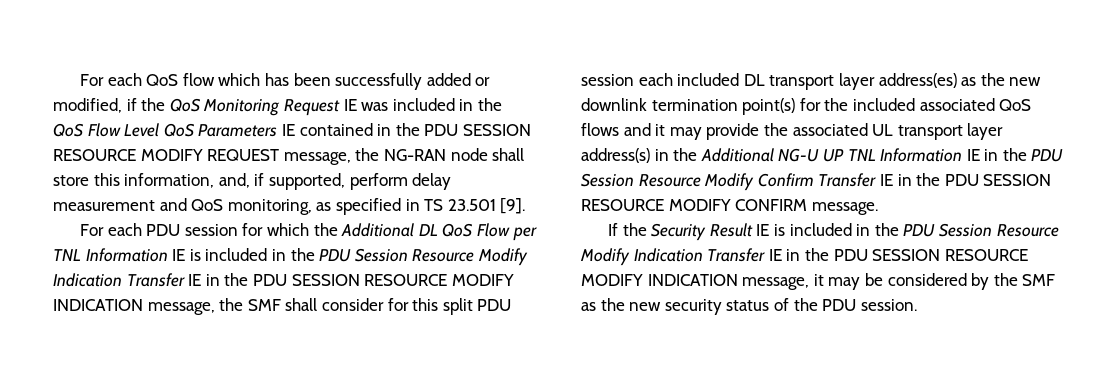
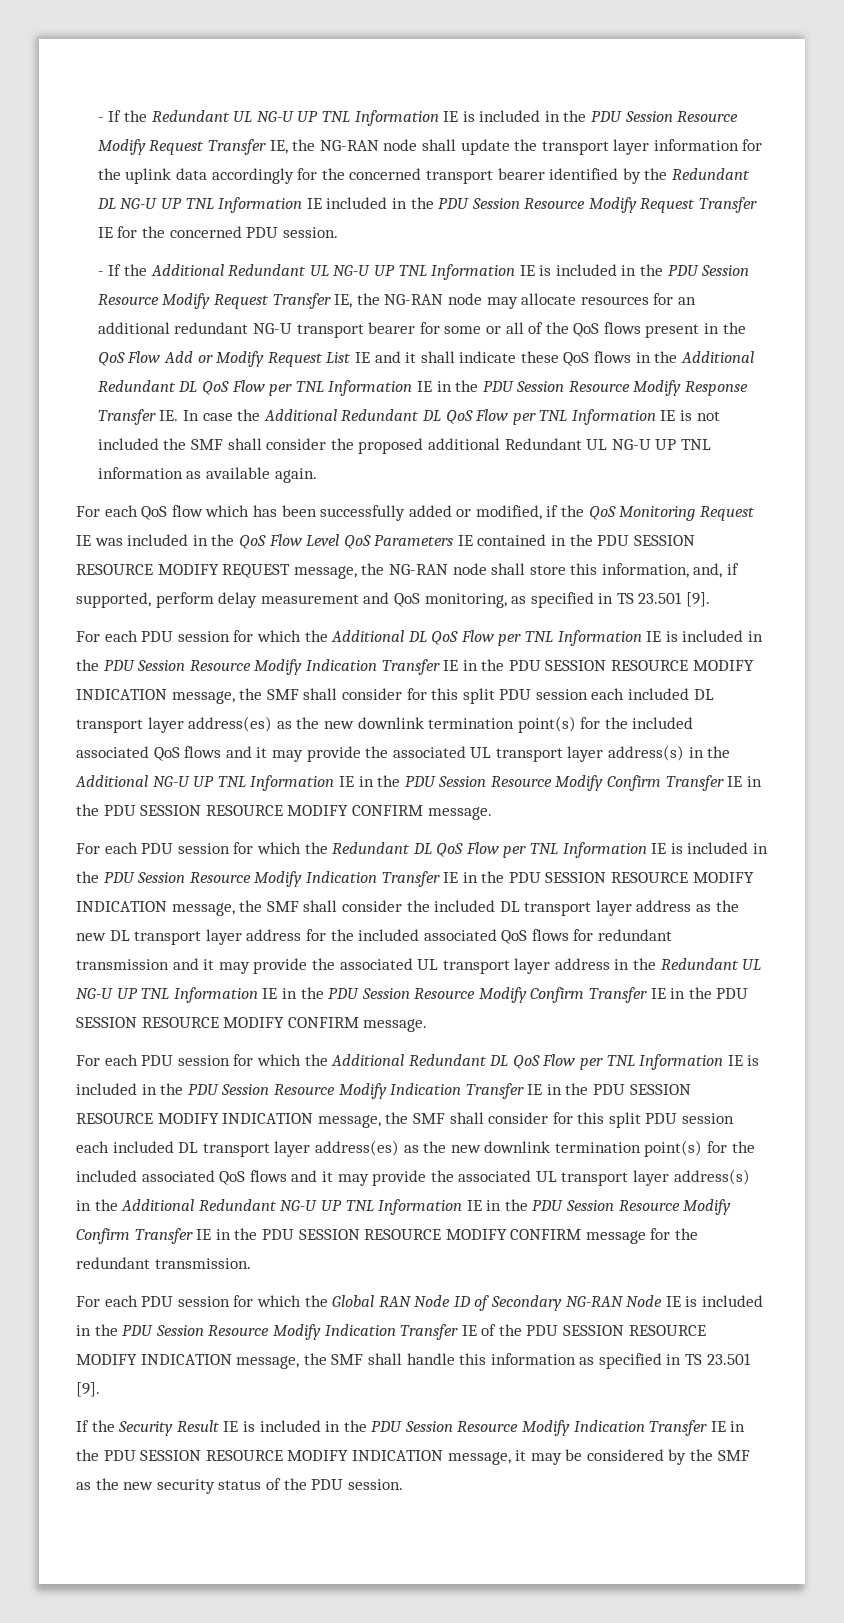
(80, 80) none -> [97,110,739,126] [97,139,763,155] [97,168,750,184] [96,197,758,213] [97,226,338,238] [97,264,750,280] [97,293,696,309] [97,322,746,338] [97,351,754,367] [97,380,749,396] [97,409,720,425] [97,438,711,454] [97,467,317,483] - If the Redundant UL NG-U UP TNL Information IE is included in the PDU Session Resource Modify Request Transfer IE, the NG-RAN node shall update the transport layer information for the uplink data accordingly for the concerned transport bearer identified by the Redundant DL NG-U UP TNL Information IE included in the PDU Session Resource Modify Request Transfer IE for the concerned PDU session. // - If the Additional Redundant UL NG-U UP TNL Information IE is included in the PDU Session Resource Modify Request Transfer IE, the NG-RAN node may allocate resources for an additional redundant NG-U transport bearer for some or all of the QoS flows present in the QoS Flow Add or Modify Request List IE and it shall indicate these QoS flows in the Additional Redundant DL QoS Flow per TNL Information IE in the PDU Session Resource Modify Response Transfer IE. In case the Additional Redundant DL QoS Flow per TNL Information IE is not included the SMF shall consider the proposed additional Redundant UL NG-U UP TNL information as available again. //
(878, 208) none -> [76,842,769,858] [76,871,754,887] [76,900,739,916] [76,929,673,945] [76,958,762,974] [76,987,749,1003] [76,1017,428,1032] [76,1054,760,1070] [76,1083,691,1099] [76,1112,735,1128] [76,1140,755,1157] [76,1169,750,1186] [76,1199,732,1215] [76,1228,699,1244] [76,1257,251,1269] [76,1295,764,1311] [76,1324,706,1340] [76,1353,751,1369] [76,1382,100,1397] // For each PDU session for which the Redundant DL QoS Flow per TNL Information IE is included in the PDU Session Resource Modify Indication Transfer IE in the PDU SESSION RESOURCE MODIFY INDICATION message, the SMF shall consider the included DL transport layer address as the new DL transport layer address for the included associated QoS flows for redundant transmission and it may provide the associated UL transport layer address in the Redundant UL NG-U UP TNL Information IE in the PDU Session Resource Modify Confirm Transfer IE in the PDU SESSION RESOURCE MODIFY CONFIRM message. // For each PDU session for which the Additional Redundant DL QoS Flow per TNL Information IE is included in the PDU Session Resource Modify Indication Transfer IE in the PDU SESSION RESOURCE MODIFY INDICATION message, the SMF shall consider for this split PDU session each included DL transport layer address(es) as the new downlink termination point(s) for the included associated QoS flows and it may provide the associated UL transport layer address(s) in the Additional Redundant NG-U UP TNL Information IE in the PDU Session Resource Modify Confirm Transfer IE in the PDU SESSION RESOURCE MODIFY CONFIRM message for the redundant transmission. // For each PDU session for which the Global RAN Node ID of Secondary NG-RAN Node IE is included in the PDU Session Resource Modify Indication Transfer IE of the PDU SESSION RESOURCE MODIFY INDICATION message, the SMF shall handle this information as specified in TS 23.501 [9].

